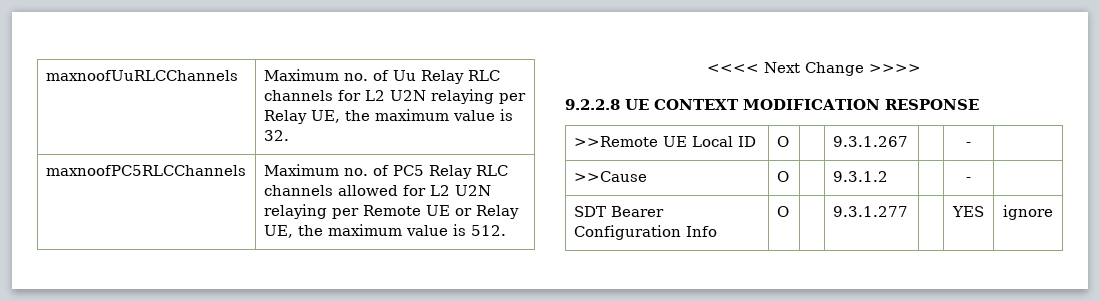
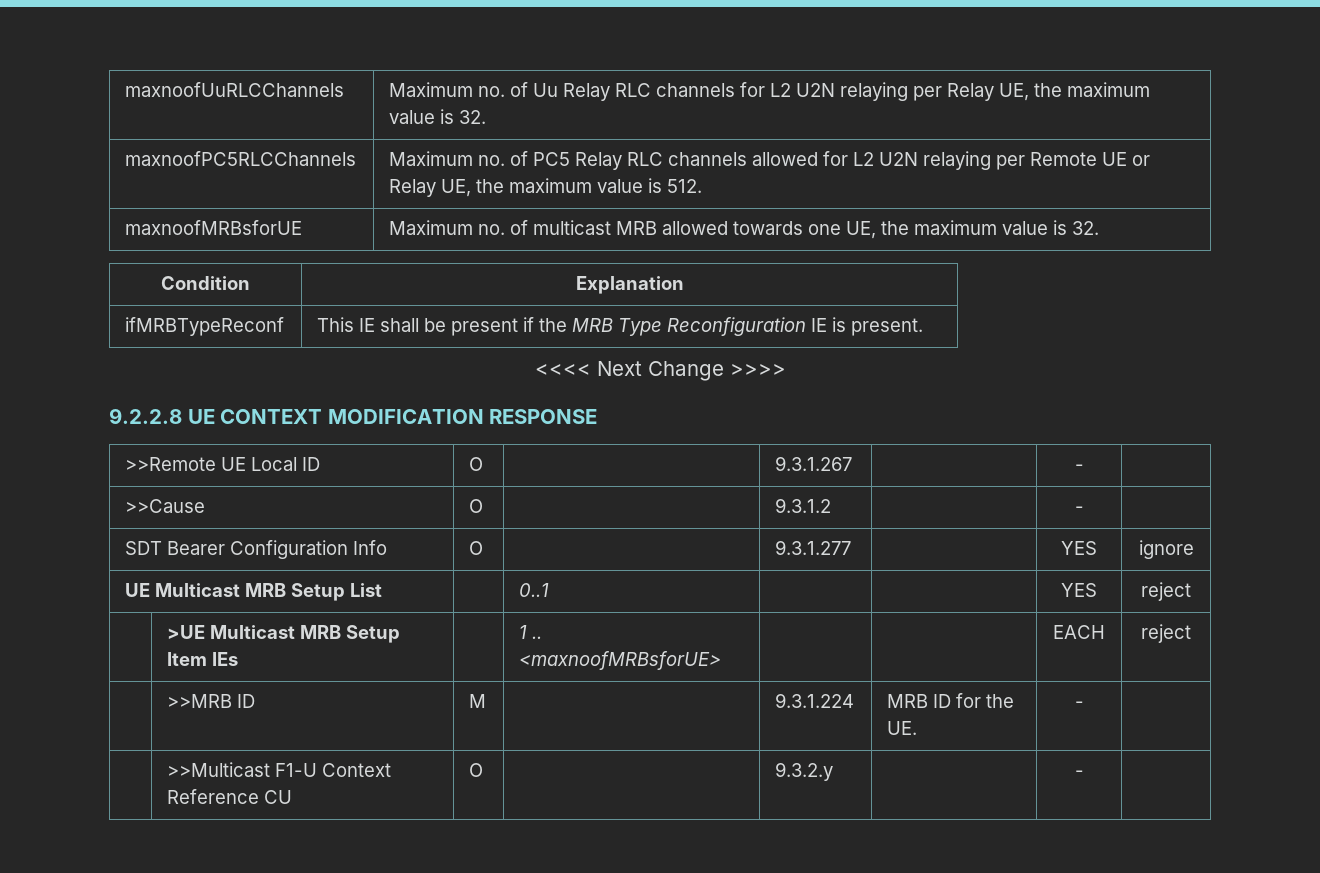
(506, 230) none -> [125,220,303,235] [389,220,1100,239] [161,276,250,290] [575,276,684,294] [125,317,285,336] [317,317,924,336] // maxnoofMRBsforUE | Maximum no. of multicast MRB allowed towards one UE, the maximum value is 32. // Condition | Explanation // ifMRBTypeReconf | This IE shall be present if the MRB Type Reconfiguration IE is present.
(1053, 212) none -> [125,583,383,601] [519,583,550,597] [1061,583,1097,597] [1141,582,1191,601] [167,625,401,643] [167,652,239,666] [519,625,543,639] [519,651,722,670] [1053,625,1105,639] [1141,624,1191,643] [167,694,256,708] [469,694,487,708] [775,693,855,708] [887,693,1015,708] [887,721,918,735] [1074,701,1084,708] [167,762,392,777] [167,789,293,804] [469,763,484,777] [775,762,834,781] [1074,770,1084,777] // UE Multicast MRB Setup List | | 0..1 | | | YES | reject // | >UE Multicast MRB Setup Item IEs | | 1 .. <maxnoofMRBsforUE> | | | EACH | reject // | >>MRB ID | M | | 9.3.1.224 | MRB ID for the UE. | - | // | >>Multicast F1-U Context Reference CU | O | | 9.3.2.y | | - |

